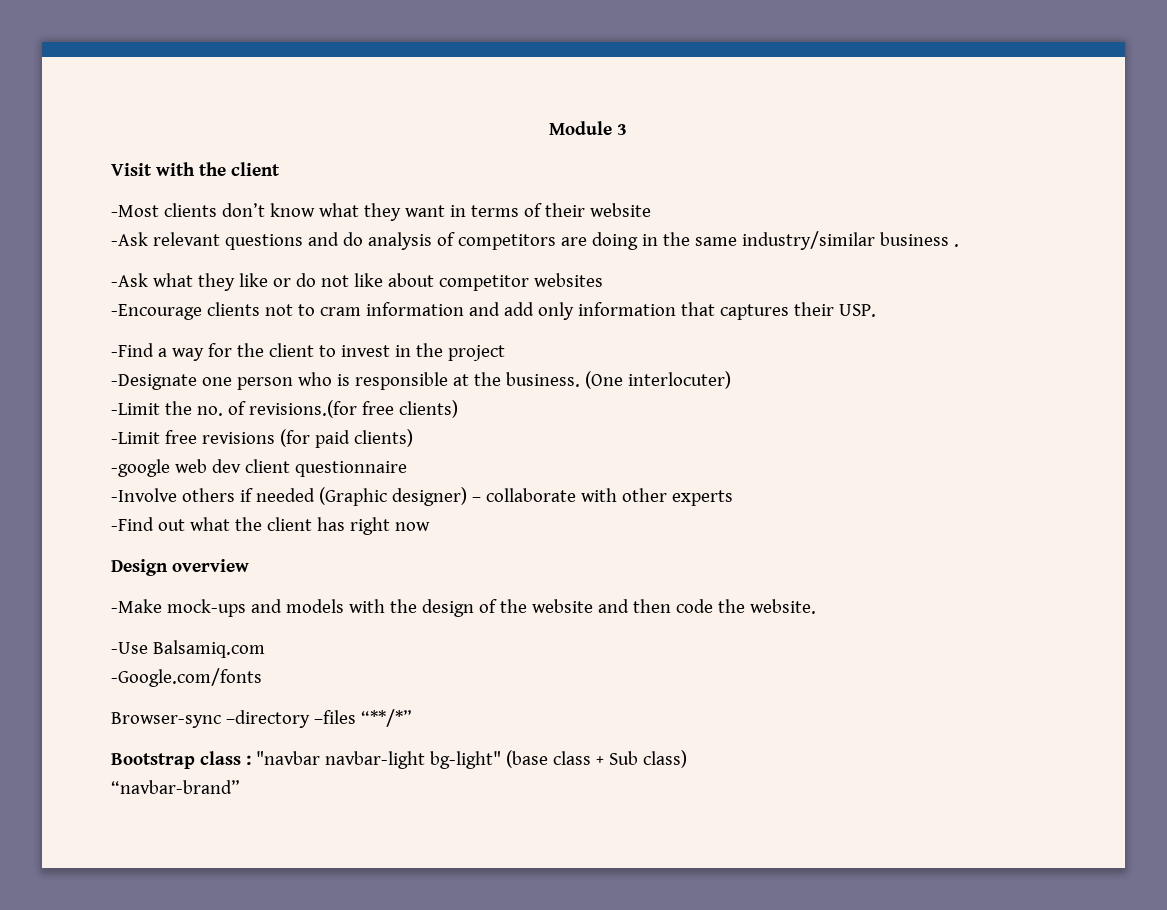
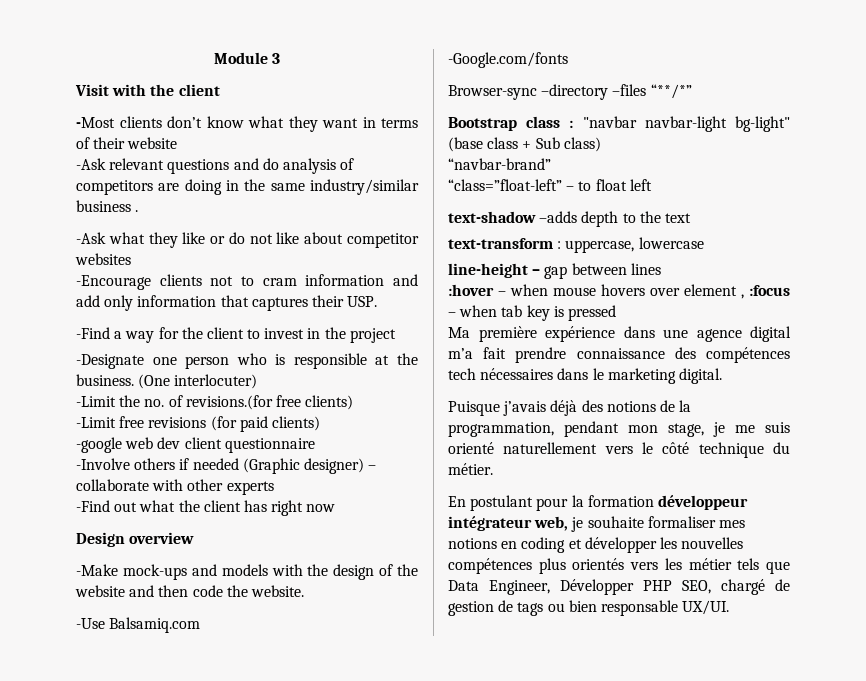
(240, 787) none -> [448,179,652,191] [448,211,691,227] [448,237,704,253] [448,263,661,279] [448,284,790,299] [448,305,616,321] [448,326,791,342] [448,347,790,363] [448,368,722,384] [448,400,692,416] [448,421,790,437] [448,442,790,458] [448,463,493,475] [448,495,748,511] [448,516,745,532] [448,537,744,553] [448,558,790,574] [448,579,790,595] [448,600,730,616] // “class=”float-left” – to float left // text-shadow –adds depth to the text // text-transform : uppercase, lowercase // line-height – gap between lines // :hover – when mouse hovers over element , :focus – when tab key is pressed // Ma première expérience dans une agence digital m’a fait prendre connaissance des compétences tech nécessaires dans le marketing digital. // Puisque j’avais déjà des notions de la programmation, pendant mon stage, je me suis orienté naturellement vers le côté technique du métier. // En postulant pour la formation développeur intégrateur web, je souhaite formaliser mes notions en coding et développer les nouvelles compétences plus orientés vers les métier tels que Data Engineer, Développer PHP SEO, chargé de gestion de tags ou bien responsable UX/UI.

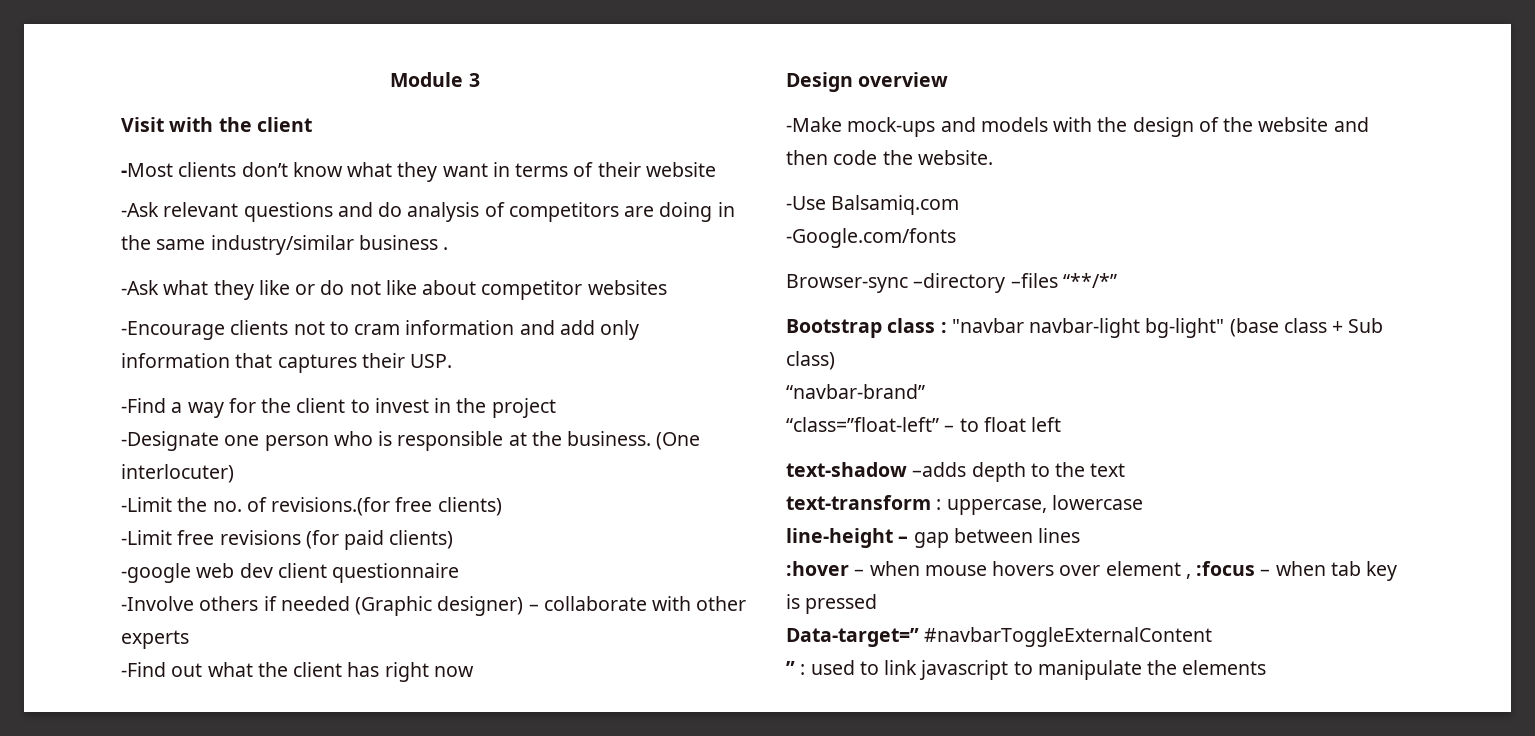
[448,326,791,342] [448,347,790,363] [448,368,722,384] [448,400,692,416] [448,421,790,437] [448,442,790,458] [448,463,493,475] [448,495,748,511] [448,516,745,532] [448,537,744,553] [448,558,790,574] [448,579,790,595] [448,600,730,616] Ma première expérience dans une agence digital m’a fait prendre connaissance des compétences tech nécessaires dans le marketing digital. // Puisque j’avais déjà des notions de la programmation, pendant mon stage, je me suis orienté naturellement vers le côté technique du métier. // En postulant pour la formation développeur intégrateur web, je souhaite formaliser mes notions en coding et développer les nouvelles compétences plus orientés vers les métier tels que Data Engineer, Développer PHP SEO, chargé de gestion de tags ou bien responsable UX/UI. -> [786,627,1213,647] [786,660,1267,680] Data-target=” #navbarToggleExternalContent // ” : used to link javascript to manipulate the elements

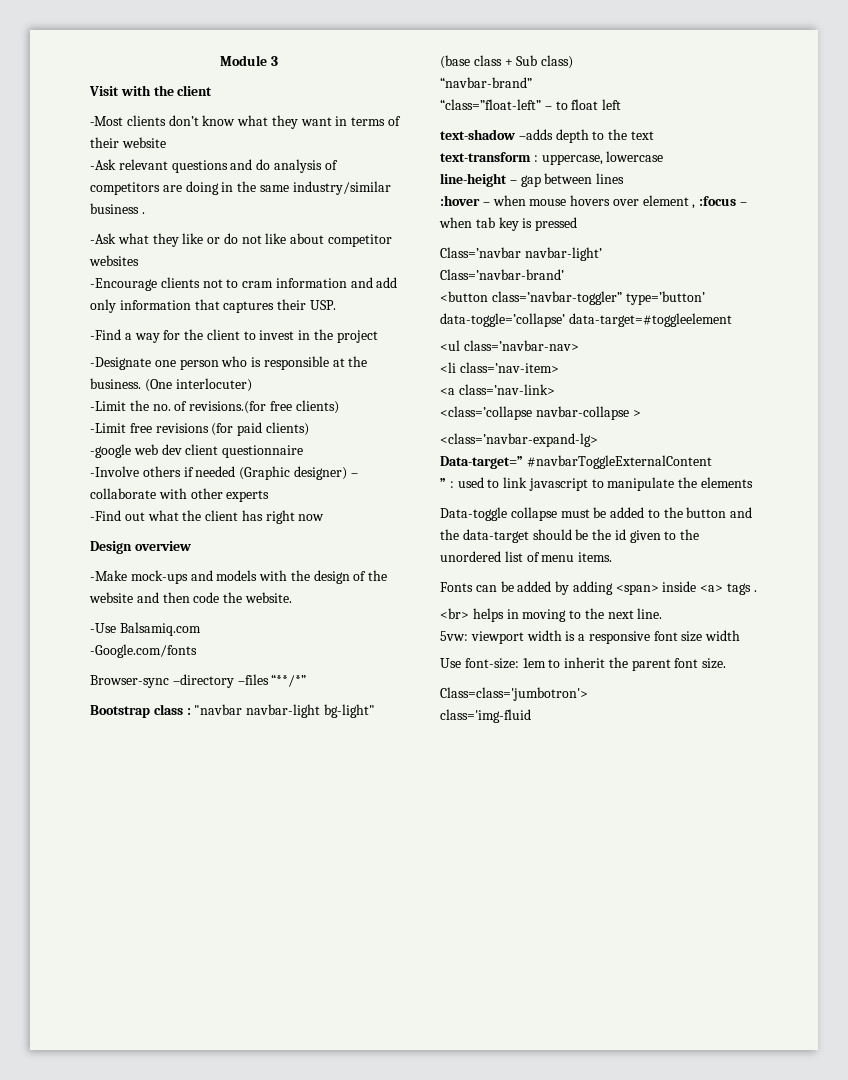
(878, 604) none -> [440,247,602,261] [440,269,564,280] [440,291,705,305] [440,313,732,327] [440,340,579,351] [440,362,559,373] [440,384,555,395] [440,406,641,420] [440,433,598,447] // Class=’navbar navbar-light’ // Class=’navbar-brand’ // <button class=’navbar-toggler” type=’button’ data-toggle=’collapse’ data-target=#toggleelement // <ul class=’navbar-nav> // <li class=’nav-item> // <a class=’nav-link> // <class=’collapse navbar-collapse > // <class=’navbar-expand-lg>
(1267, 667) none -> [440,507,753,521] [440,529,700,543] [440,551,613,562] [440,581,757,595] [440,608,663,622] [440,630,741,644] [440,657,727,671] [440,687,588,701] [440,709,531,723] // Data-toggle collapse must be added to the button and the data-target should be the id given to the unordered list of menu items. // Fonts can be added by adding <span> inside <a> tags . // <br> helps in moving to the next line. // 5vw: viewport width is a responsive font size width // Use font-size: 1em to inherit the parent font size. // Class=class='jumbotron'> // class='img-fluid

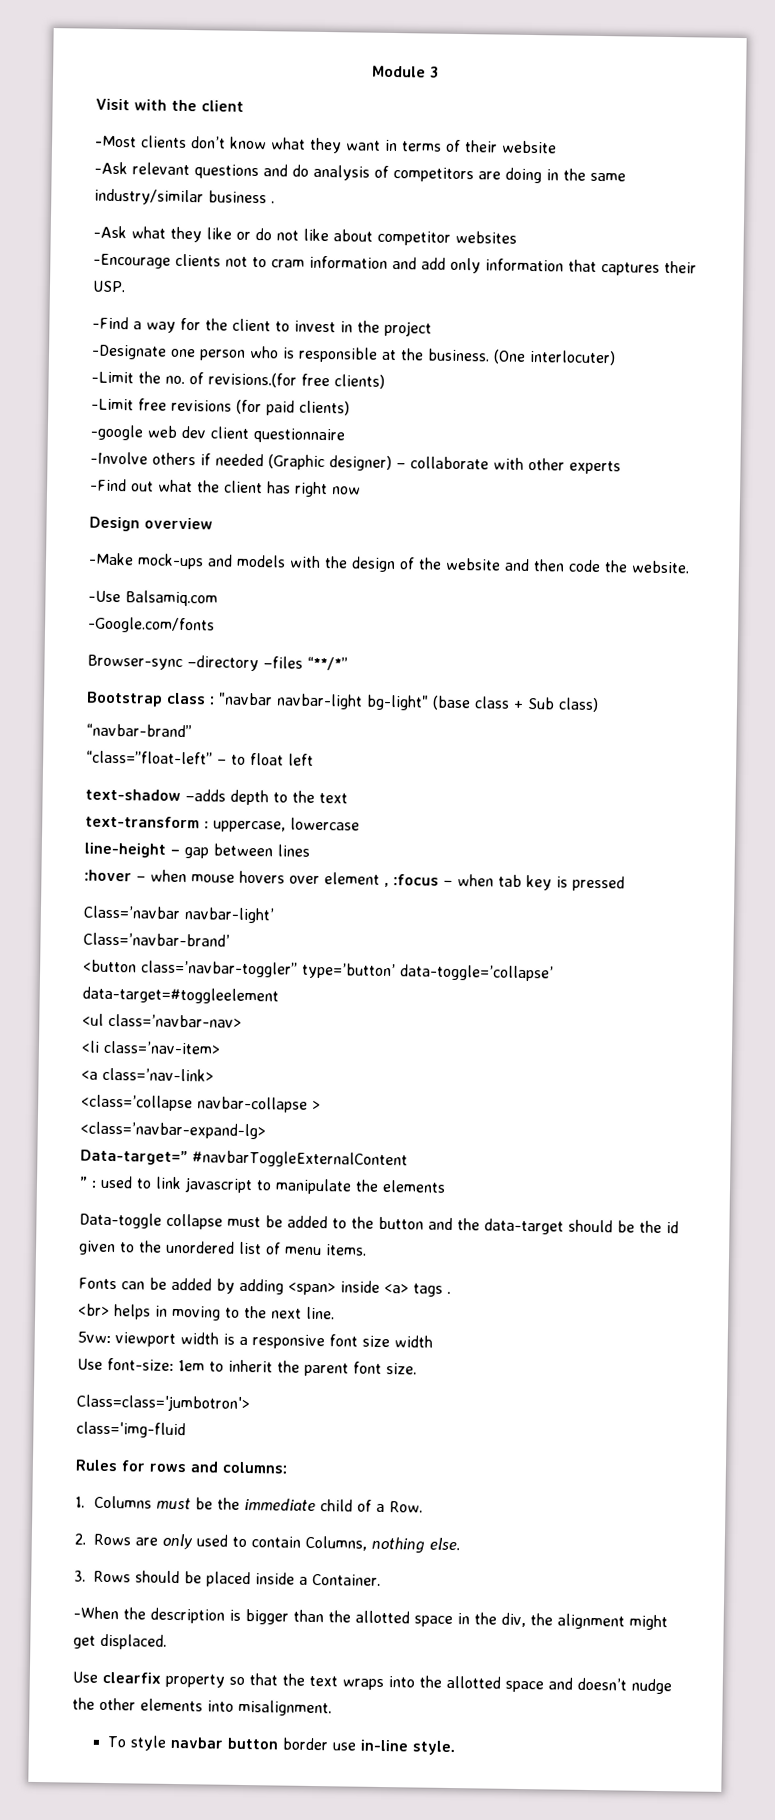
(531, 716) none -> [75,1459,287,1474] [75,1495,423,1513] [74,1533,460,1554] [74,1570,381,1588] [73,1606,668,1631] [73,1633,167,1650] [72,1671,672,1695] [72,1697,332,1717] [107,1735,456,1756] // Rules for rows and columns: // 1. Columns must be the immediate child of a Row. // 2. Rows are only used to contain Columns, nothing else. // 3. Rows should be placed inside a Container. // -When the description is bigger than the allotted space in the div, the alignment might get displaced. // Use clearfix property so that the text wraps into the allotted space and doesn’t nudge the other elements into misalignment. // To style navbar button border use in-line style.

